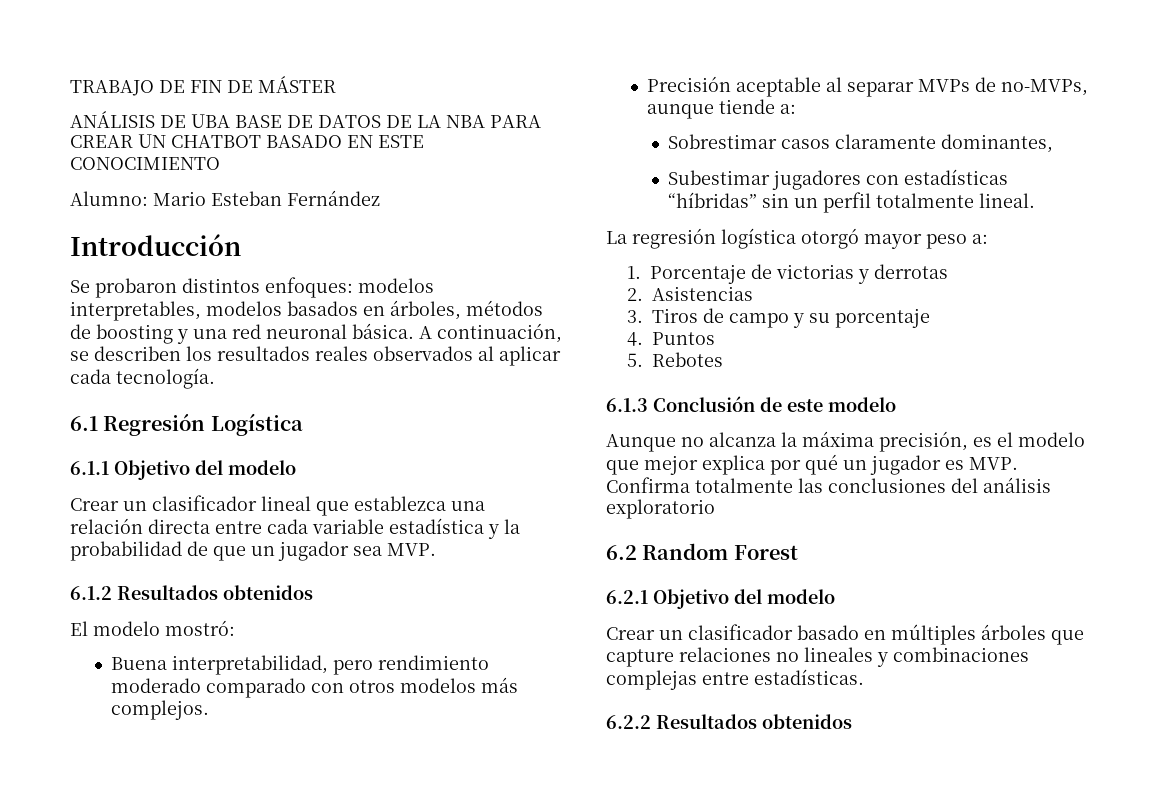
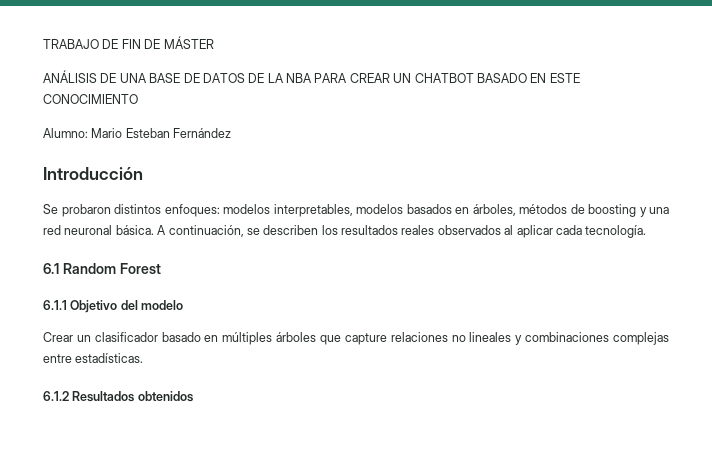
[191,114,230,128] UBA -> [119,73,147,83] UNA
[103,413,303,436] [70,460,296,480] [70,495,485,516] [70,518,520,539] [70,541,436,561] [70,585,313,600] [70,620,235,636] [111,655,490,675] [111,677,519,698] [111,700,210,720] [647,76,1089,97] [647,99,797,119] [668,134,1054,153] [668,169,1009,190] [668,192,1036,213] [606,228,988,249] [627,264,949,284] [627,286,754,301] [627,308,931,328] [627,332,716,346] [627,352,724,367] [606,396,896,412] [606,431,1085,452] [606,454,1018,475] [606,477,1051,493] [606,499,715,519] [606,545,637,560] Regresión Logística // 6.1.1 Objetivo del modelo // Crear un clasificador lineal que establezca una relación directa entre cada variable estadística y la probabilidad de que un jugador sea MVP. // 6.1.2 Resultados obtenidos // El modelo mostró: // Buena interpretabilidad, pero rendimiento moderado comparado con otros modelos más complejos. // Precisión aceptable al separar MVPs de no-MVPs, aunque tiende a: // Sobrestimar casos claramente dominantes, // Subestimar jugadores con estadísticas “híbridas” sin un perfil totalmente lineal. // La regresión logística otorgó mayor peso a: // 1. Porcentaje de victorias y derrotas // 2. Asistencias // 3. Tiros de campo y su porcentaje // 4. Puntos // 5. Rebotes // 6.1.3 Conclusión de este modelo // Aunque no alcanza la máxima precisión, es el modelo que mejor explica por qué un jugador es MVP. Confirma totalmente las conclusiones del análisis exploratorio // 6.2 -> (59, 268) none
[606,590,648,604] 6.2.1 -> [43,300,67,310] 6.1.1
[606,715,651,729] 6.2.2 -> [43,391,69,401] 6.1.2

